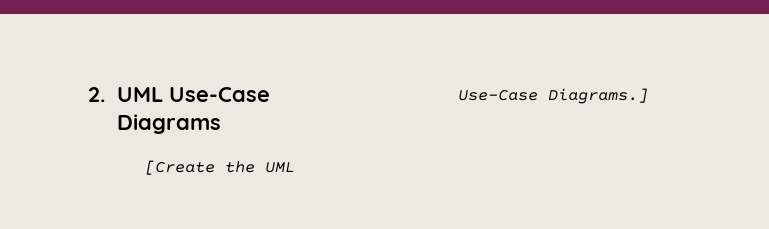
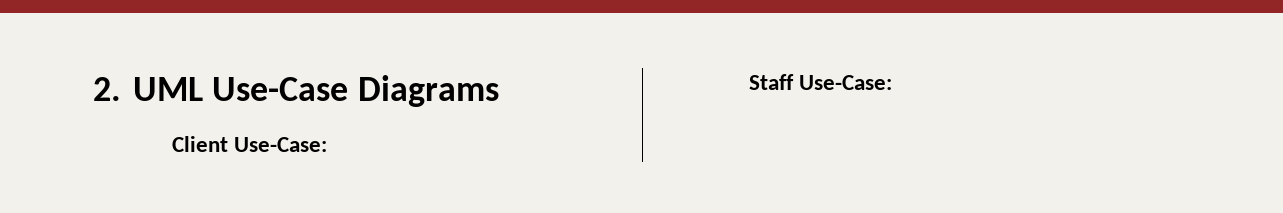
[145,160,296,175] [458,88,649,104] [Create the UML Use-Case Diagrams.] -> [171,136,327,152] [748,74,892,90] Client Use-Case: // Staff Use-Case:

